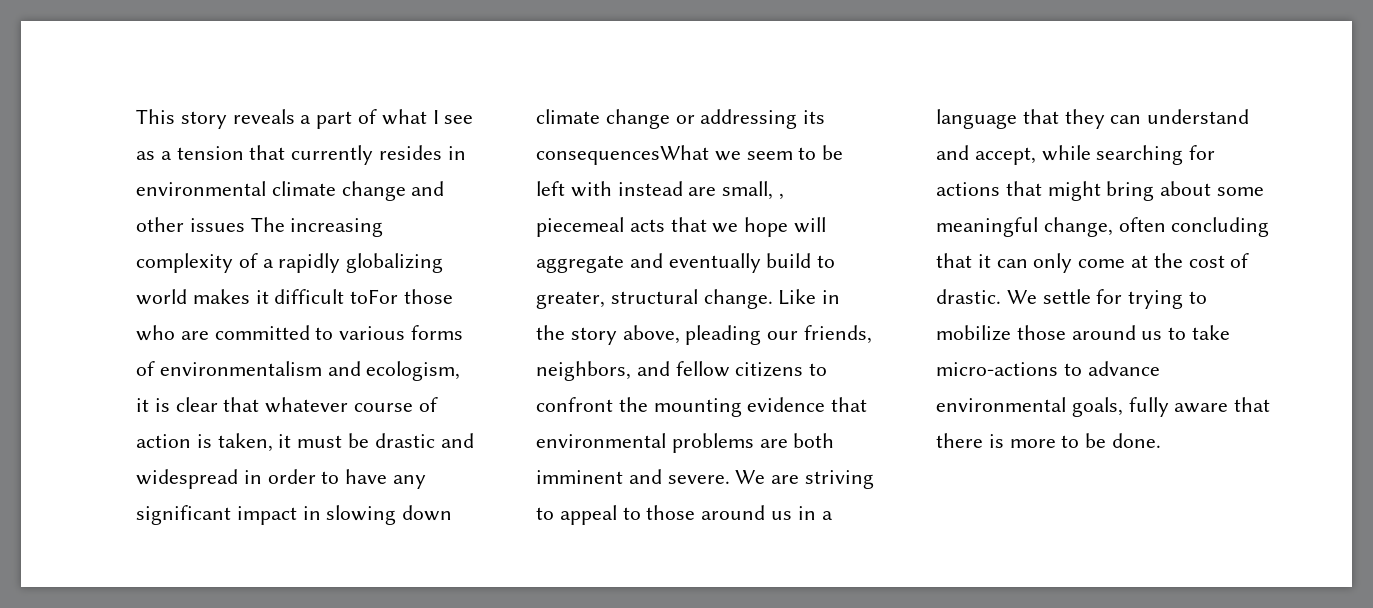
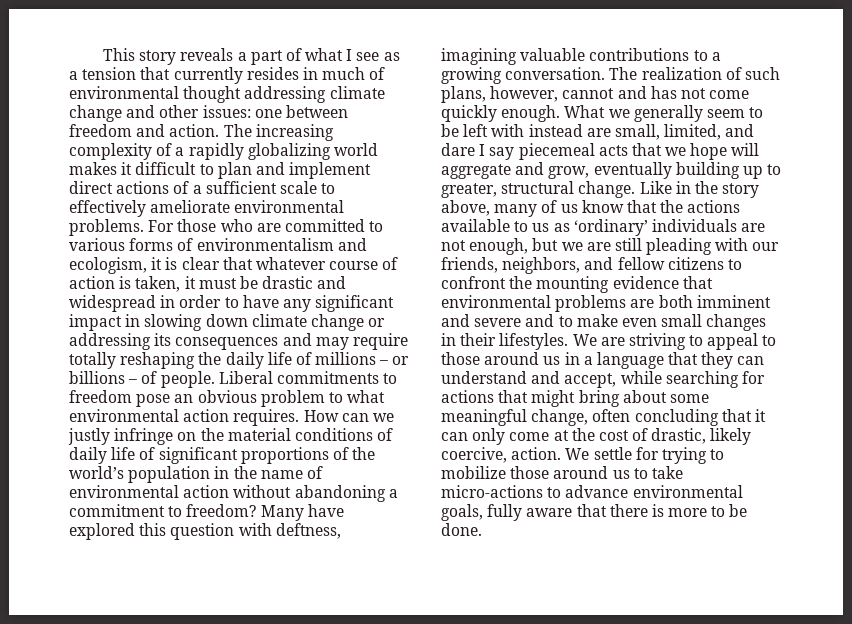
[136,181,445,201] [136,217,245,232] environmental climate change and other issues -> [322,67,386,80] [69,86,385,103] [69,105,348,122] [69,124,220,137] much of environmental thought addressing climate change and other issues: one between freedom and action.
[350,289,399,304] toFor -> [199,162,372,179] [69,181,336,194] [69,200,345,217] [69,219,175,236] to plan and implement direct actions of a sufficient scale to effectively ameliorate environmental problems. For
[536,145,741,165] consequencesWhat we -> [175,333,408,350] [69,352,410,369] [69,371,398,388] [69,390,386,407] [69,409,394,426] [68,428,394,445] [69,447,376,464] [69,466,323,483] [69,485,398,502] [69,504,344,521] [69,523,341,540] [441,48,721,65] [441,67,780,84] [441,86,750,103] [441,105,703,122] consequences and may require totally reshaping the daily life of millions – or billions – of people. Liberal commitments to freedom pose an obvious problem to what environmental action requires. How can we justly infringe on the material conditions of daily life of significant proportions of the world’s population in the name of environmental action without abandoning a commitment to freedom? Many have explored this question with deftness, imagining valuable contributions to a growing conversation. The realization of such plans, however, cannot and has not come quickly enough. What we generally
[779,193,785,200] , -> [664,124,755,140] [441,143,515,160] limited, and dare I say
[668,253,812,273] eventually build -> [548,162,763,179] grow, eventually building up
[685,325,762,345] pleading -> [494,200,741,217] [441,219,766,236] [441,238,749,255] many of us know that the actions available to us as ‘ordinary’ individuals are not enough, but we are still pleading with
[667,475,730,484] severe. -> [474,314,767,331] [441,333,569,350] severe and to make even small changes in their lifestyles.
[936,289,1001,304] drastic. -> [651,428,752,445] [441,447,562,463] drastic, likely coercive, action.

